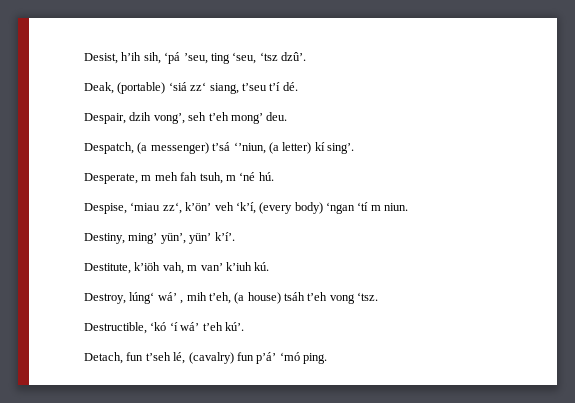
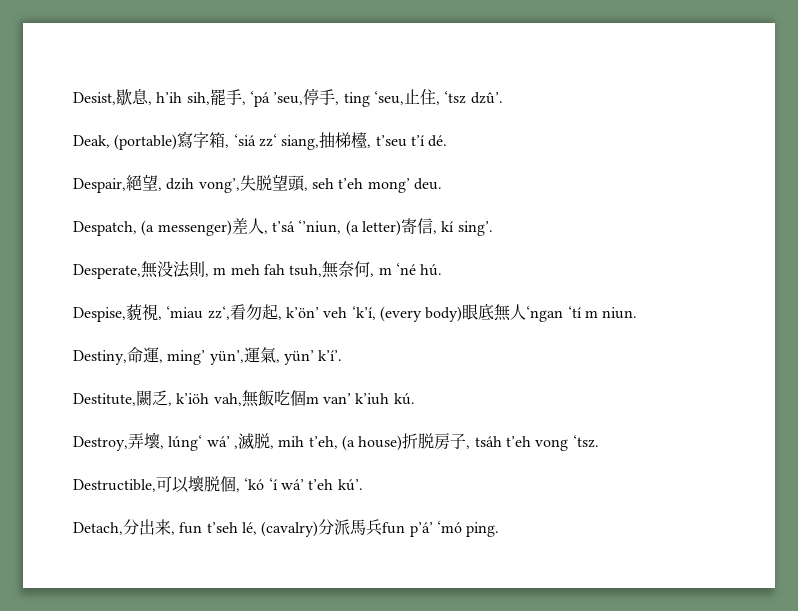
[121,52,257,64] h’ih sih, ‘pá ’seu, ting ‘seu, -> [116,88,440,107] 歇息, h’ih sih,罷手, ‘pá ’seu,停手, ting ‘seu,止住,
(166, 88) none -> [177,131,230,148] 寫字箱,
(239, 88) none -> [319,132,372,148] 抽梯檯,
[129,112,185,124] dzih vong’, -> [126,174,308,193] 絕望, dzih vong’,失脱望頭,
(209, 148) none -> [231,218,268,234] 差人,
(312, 148) none -> [400,218,437,234] 寄信,
(138, 178) none -> [141,261,209,278] 無没法則,
(223, 178) none -> [322,261,375,278] 無奈何,
[130,202,182,214] ‘miau zz‘, -> [126,304,282,321] 藐視, ‘miau zz‘,看勿起,
(323, 208) none -> [462,303,527,321] 眼底無人
[128,232,235,244] [84,262,184,274] ming’ yün’, yün’ k’í’. // Destitute, k’iöh vah, -> [127,347,343,365] [73,390,306,407] 命運, ming’ yün’,運氣, yün’ k’í’. // Destitute,闕乏, k’iöh vah,無飯吃個
(126, 298) none -> [128,432,164,449] 弄壞,
(184, 302) none -> [237,433,274,450] 滅脱,
(281, 298) none -> [402,433,471,450] 折脱房子,
(147, 328) none -> [156,475,240,493] 可以壞脱個,
(123, 358) none -> [123,519,175,535] 分出来,
(234, 358) none -> [318,519,383,536] 分派馬兵

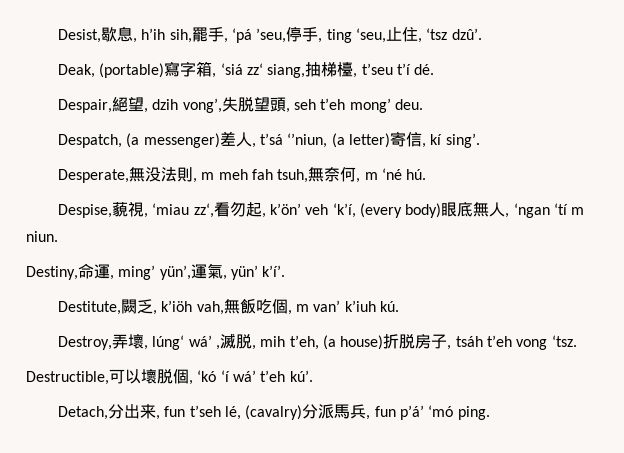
(527, 312) none -> [505,213,510,218] ,
(306, 398) none -> [287,310,292,315] ,
(383, 527) none -> [366,415,371,420] ,

